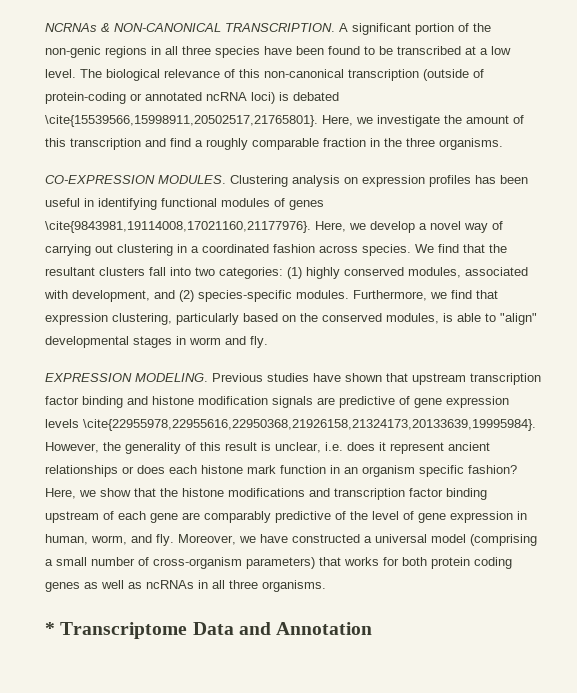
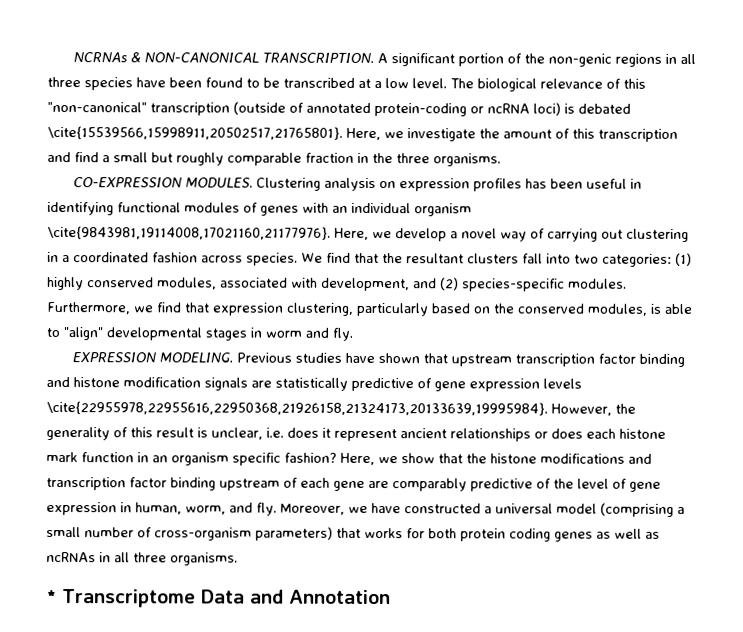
[264,69,344,78] non-canonical -> [47,101,147,113] "non-canonical"
(484, 73) none -> [306,102,371,113] annotated
[145,92,202,101] annotated -> (484, 110) none
(203, 143) none -> [113,152,173,163] small but
(324, 205) none -> [302,202,472,217] with an individual organism
(335, 401) none -> [275,377,348,391] statistically

